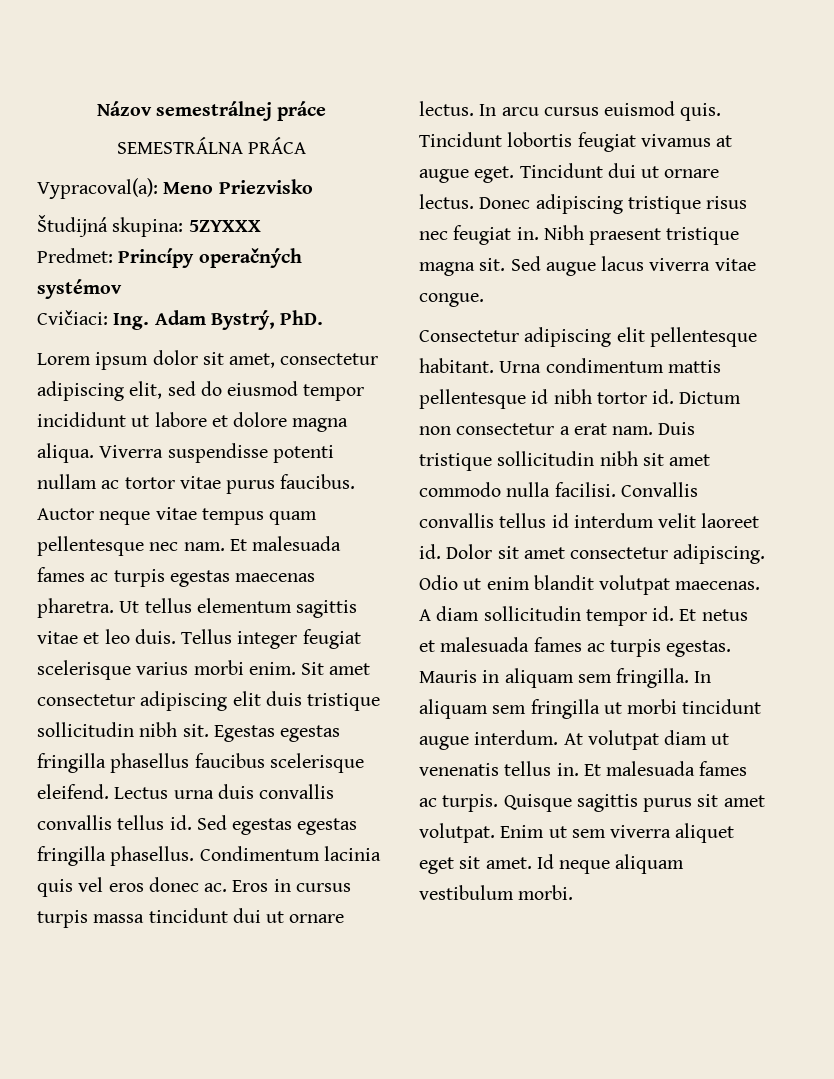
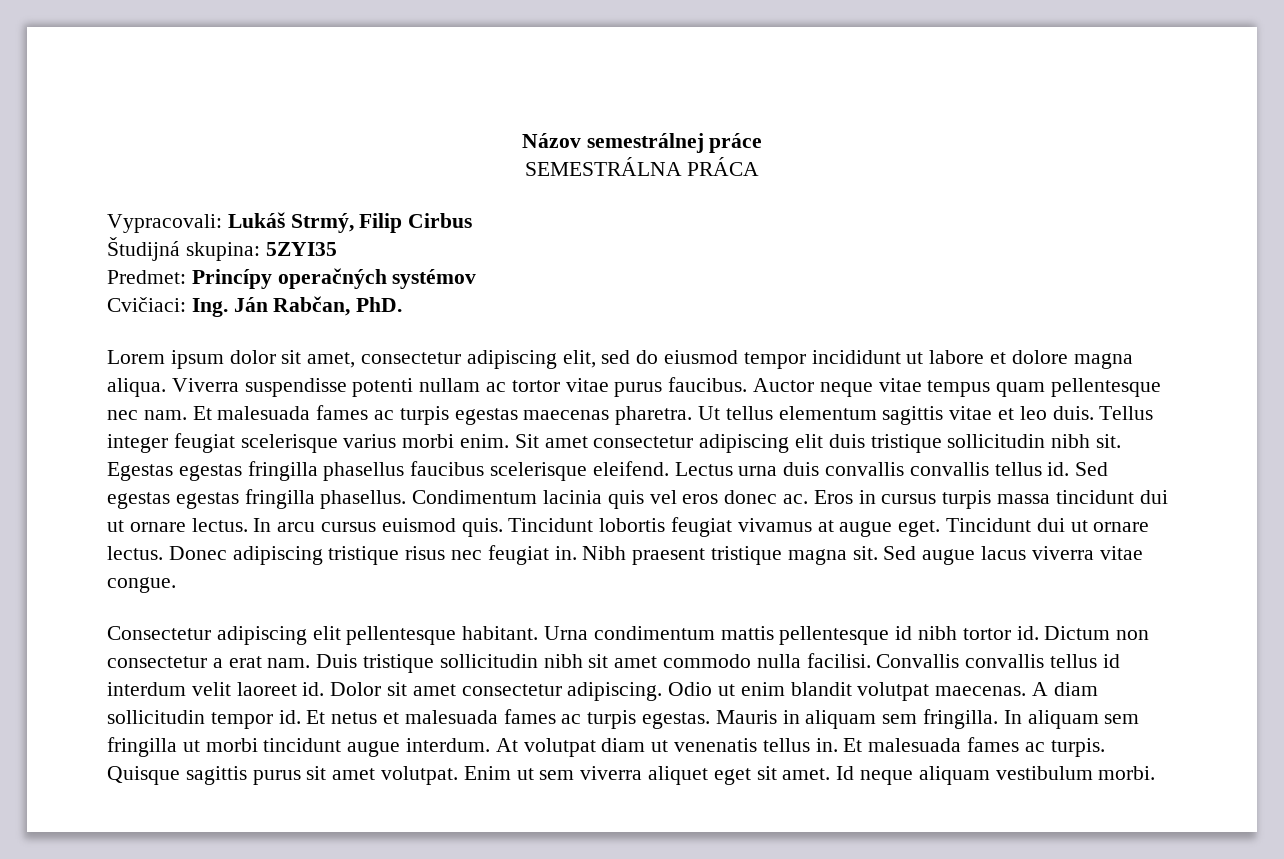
[37,178,313,199] Vypracoval(a): Meno Priezvisko -> [107,212,473,233] Vypracovali: Lukáš Strmý, Filip Cirbus
[188,220,261,232] 5ZYXXX -> [265,242,337,256] 5ZYI35
[154,310,275,330] Adam Bystrý, -> [233,296,351,316] Ján Rabčan,

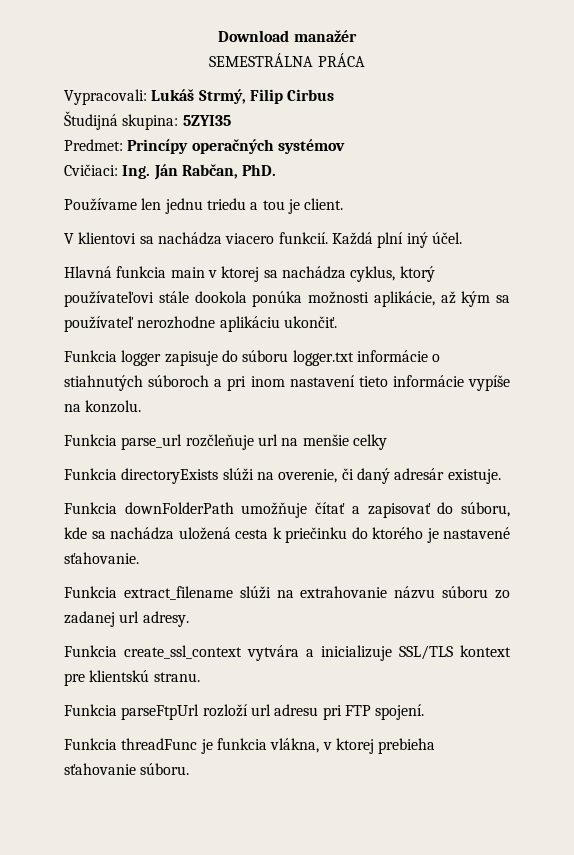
[521,133,763,153] Názov semestrálnej práce -> [218,30,357,42] Download manažér
[107,350,1133,369] [107,377,1162,397] [107,405,1154,425] [107,433,1122,453] [107,461,1109,481] [107,489,1168,509] [107,517,1150,537] [107,545,1143,565] [107,577,176,593] [107,626,1150,645] [107,653,1120,673] [107,682,1098,701] [107,709,1140,729] [107,737,1105,757] [107,766,1156,785] Lorem ipsum dolor sit amet, consectetur adipiscing elit, sed do eiusmod tempor incididunt ut labore et dolore magna aliqua. Viverra suspendisse potenti nullam ac tortor vitae purus faucibus. Auctor neque vitae tempus quam pellentesque nec nam. Et malesuada fames ac turpis egestas maecenas pharetra. Ut tellus elementum sagittis vitae et leo duis. Tellus integer feugiat scelerisque varius morbi enim. Sit amet consectetur adipiscing elit duis tristique sollicitudin nibh sit. Egestas egestas fringilla phasellus faucibus scelerisque eleifend. Lectus urna duis convallis convallis tellus id. Sed egestas egestas fringilla phasellus. Condimentum lacinia quis vel eros donec ac. Eros in cursus turpis massa tincidunt dui ut ornare lectus. In arcu cursus euismod quis. Tincidunt lobortis feugiat vivamus at augue eget. Tincidunt dui ut ornare lectus. Donec adipiscing tristique risus nec feugiat in. Nibh praesent tristique magna sit. Sed augue lacus viverra vitae congue. // Consectetur adipiscing elit pellentesque habitant. Urna condimentum mattis pellentesque id nibh tortor id. Dictum non consectetur a erat nam. Duis tristique sollicitudin nibh sit amet commodo nulla facilisi. Convallis convallis tellus id interdum velit laoreet id. Dolor sit amet consectetur adipiscing. Odio ut enim blandit volutpat maecenas. A diam sollicitudin tempor id. Et netus et malesuada fames ac turpis egestas. Mauris in aliquam sem fringilla. In aliquam sem fringilla ut morbi tincidunt augue interdum. At volutpat diam ut venenatis tellus in. Et malesuada fames ac turpis. Quisque sagittis purus sit amet volutpat. Enim ut sem viverra aliquet eget sit amet. Id neque aliquam vestibulum morbi. -> [64,198,344,214] [64,232,462,248] [64,266,435,282] [64,291,510,307] [64,316,337,332] [64,350,441,366] [64,375,510,391] [64,400,142,413] [64,434,387,450] [64,468,501,484] [64,502,511,518] [64,527,510,543] [64,552,139,564] [64,586,510,600] [64,611,189,627] [64,645,511,661] [64,670,200,686] [64,704,425,720] [64,738,436,754] [64,763,190,775] Používame len jednu triedu a tou je client. // V klientovi sa nachádza viacero funkcií. Každá plní iný účel. // Hlavná funkcia main v ktorej sa nachádza cyklus, ktorý používateľovi stále dookola ponúka možnosti aplikácie, až kým sa používateľ nerozhodne aplikáciu ukončiť. // Funkcia logger zapisuje do súboru logger.txt informácie o stiahnutých súboroch a pri inom nastavení tieto informácie vypíše na konzolu. // Funkcia parse_url rozčleňuje url na menšie celky // Funkcia directoryExists slúži na overenie, či daný adresár existuje. // Funkcia downFolderPath umožňuje čítať a zapisovať do súboru, kde sa nachádza uložená cesta k priečinku do ktorého je nastavené sťahovanie. // Funkcia extract_filename slúži na extrahovanie názvu súboru zo zadanej url adresy. // Funkcia create_ssl_context vytvára a inicializuje SSL/TLS kontext pre klientskú stranu. // Funkcia parseFtpUrl rozloží url adresu pri FTP spojení. // Funkcia threadFunc je funkcia vlákna, v ktorej prebieha sťahovanie súboru.

